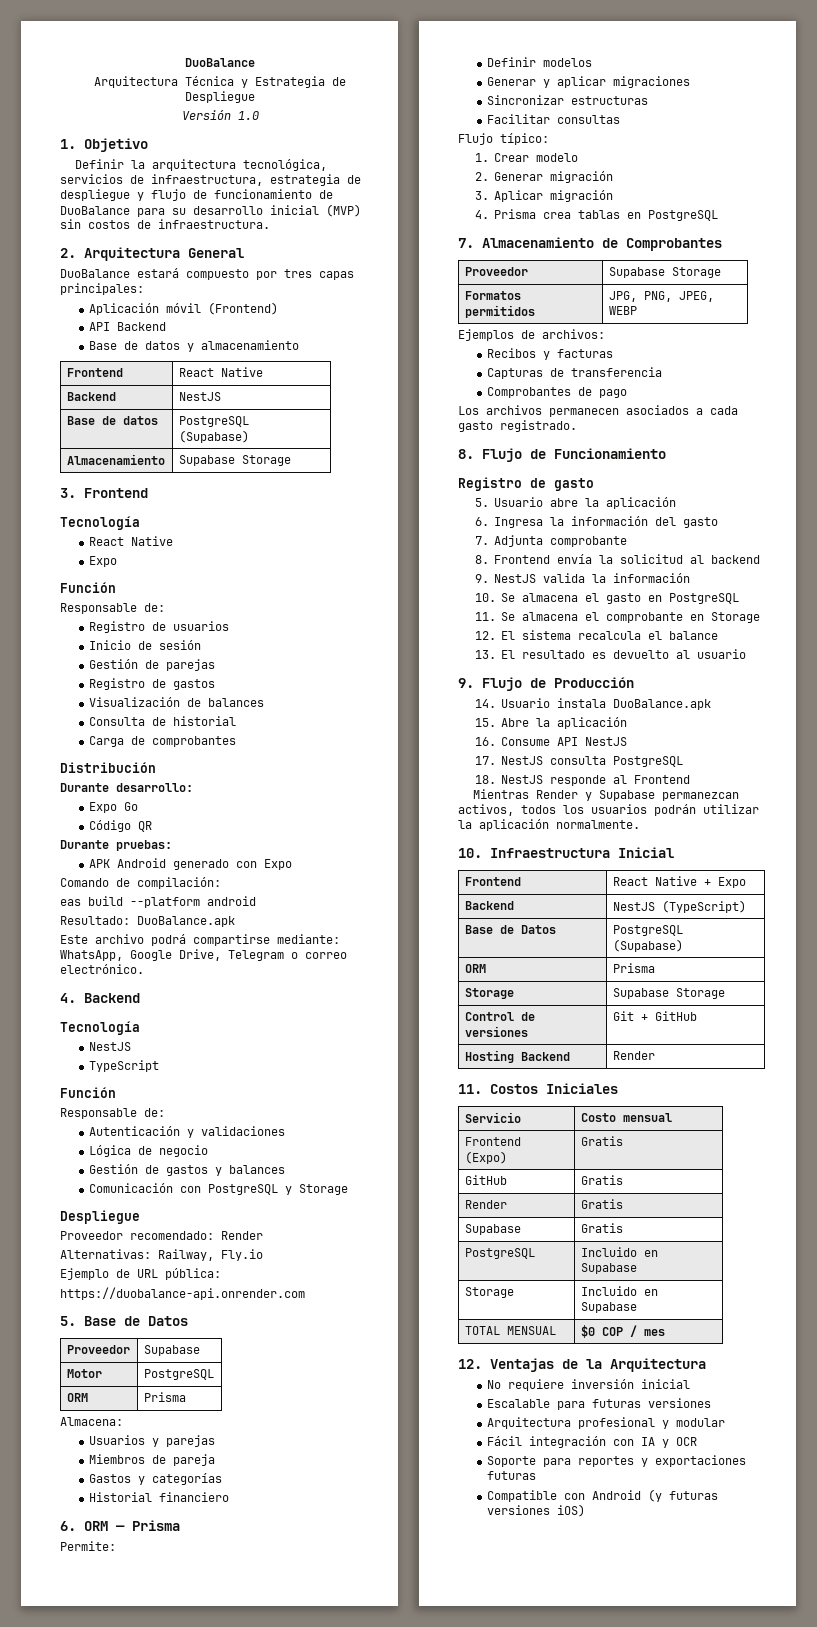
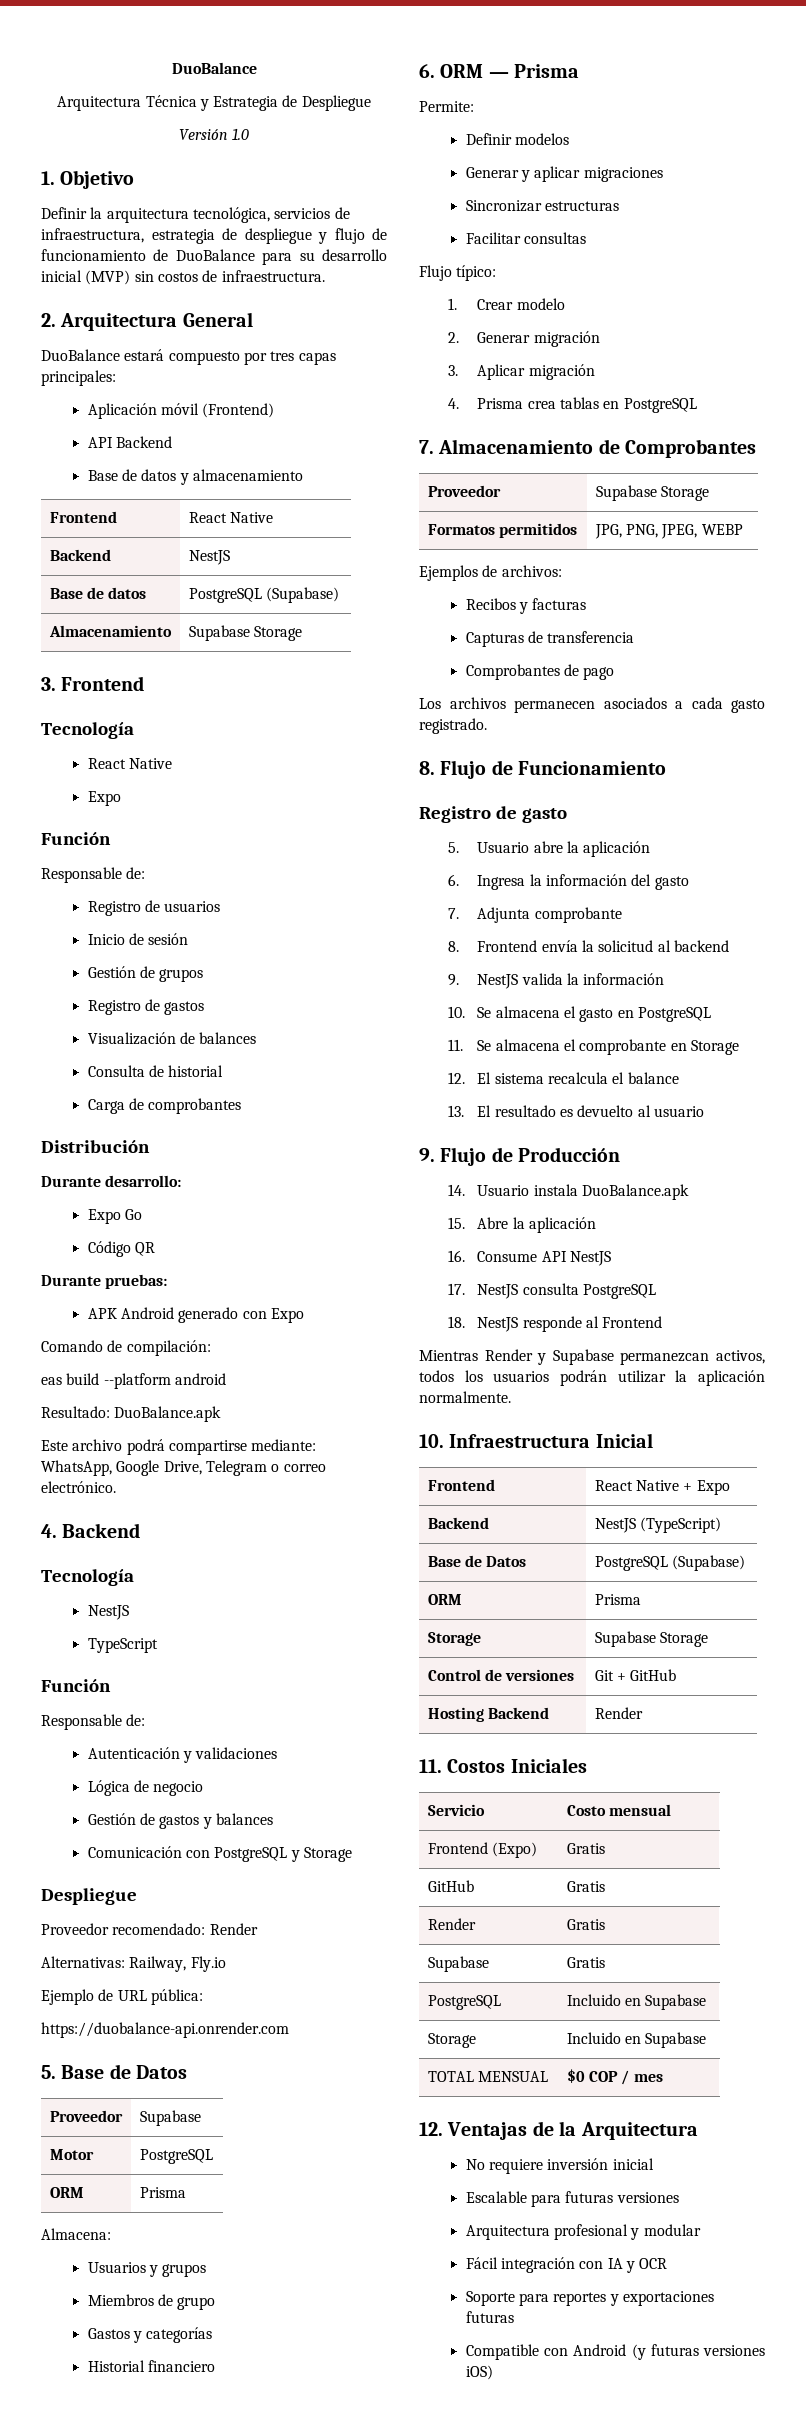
[166,659,216,671] parejas -> [159,969,204,982] grupos
[166,1435,216,1447] parejas -> [162,2264,207,2277] grupos
[173,1454,216,1466] pareja -> [177,2297,216,2310] grupo

